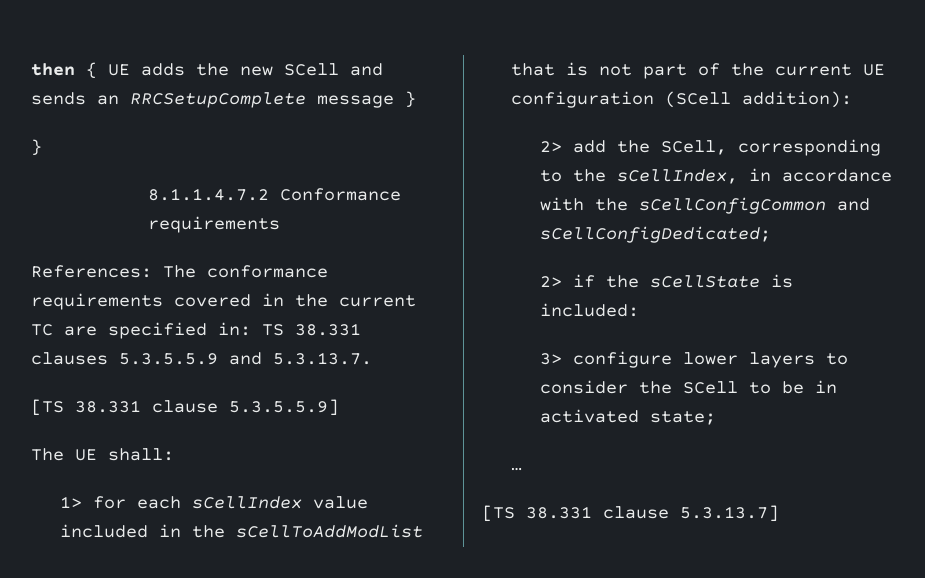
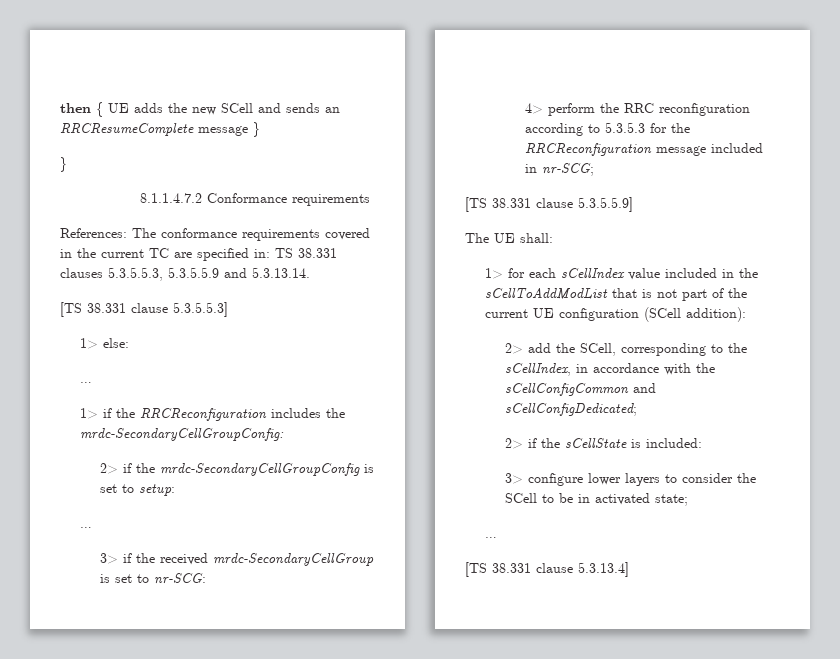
[130,92,306,108] RRCSetupComplete -> [60,123,194,136] RRCResumeComplete
(108, 358) none -> [108,267,163,281] 5.3.5.5.3,
[273,352,372,365] 5.3.13.7. -> [252,267,310,278] [60,302,228,317] [80,338,130,349] [80,382,93,383] [80,408,346,421] [80,428,285,441] [100,463,375,476] [100,484,176,496] [80,527,93,528] [100,553,375,566] [100,573,207,584] [525,103,751,116] [525,122,691,136] [525,143,764,156] [525,163,595,176] 5.3.13.14. // [TS 38.331 clause 5.3.5.5.3] // 1> else: // … // 1> if the RRCReconfiguration includes the mrdc-SecondaryCellGroupConfig: // 2> if the mrdc-SecondaryCellGroupConfig is set to setup: // … // 3> if the received mrdc-SecondaryCellGroup is set to nr-SCG: // 4> perform the RRC reconfiguration according to 5.3.5.3 for the RRCReconfiguration message included in nr-SCG;
[680,505,779,522] 5.3.13.7] -> [578,562,629,577] 5.3.13.4]

